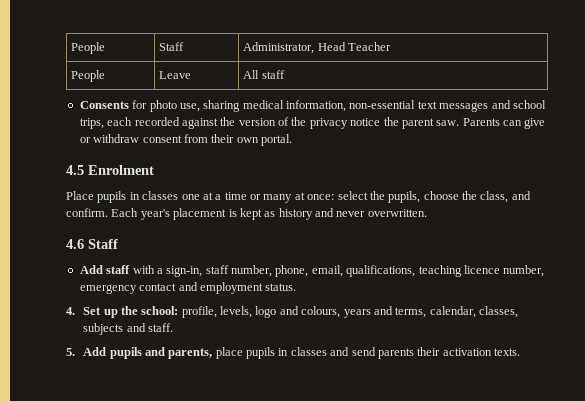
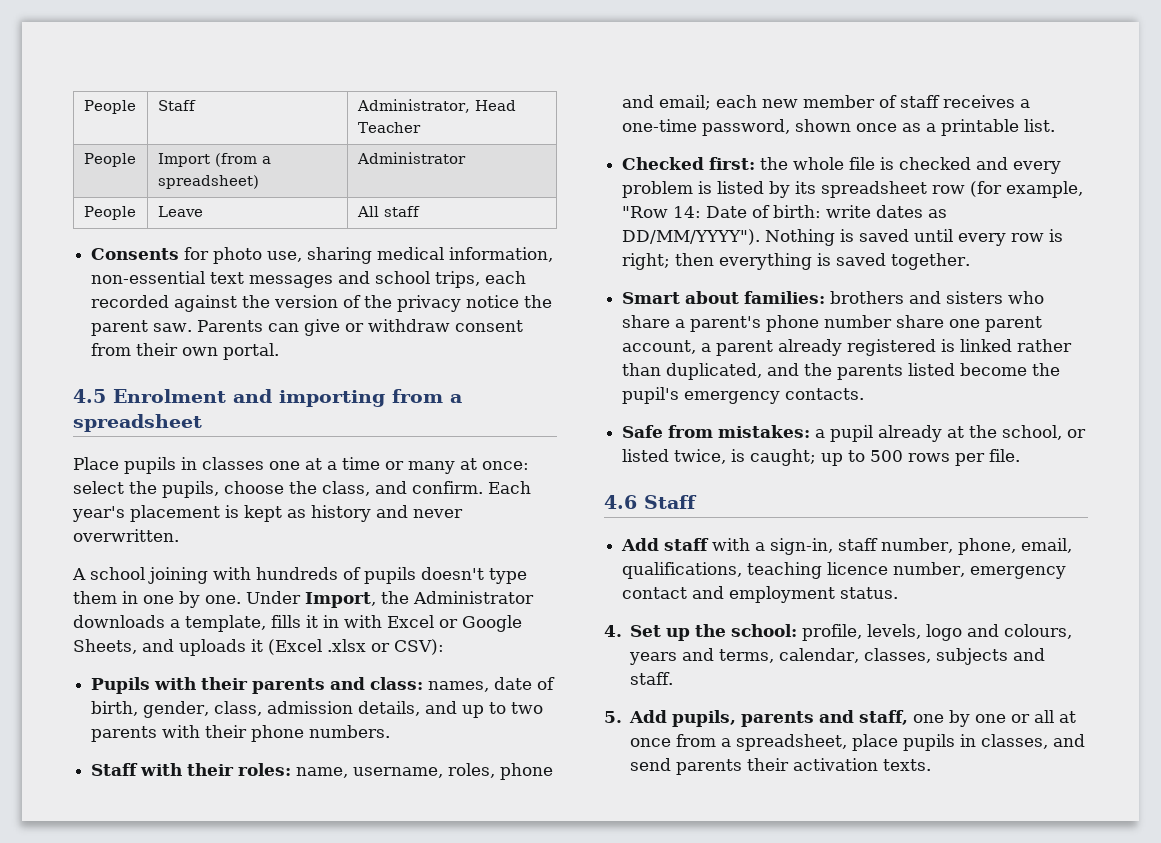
(392, 46) none -> [83,153,136,167] [157,153,271,167] [157,175,259,189] [356,152,466,164] // People | Import (from a spreadsheet) | Administrator
(154, 170) none -> [233,389,462,407] [73,414,202,432] and importing from a spreadsheet
(427, 213) none -> [72,567,527,584] [73,591,534,608] [73,615,522,632] [73,639,444,656] [91,677,556,694] [91,701,544,718] [91,725,391,742] [91,763,554,780] [622,95,1031,110] [622,119,1056,136] [622,157,1062,174] [622,181,1084,198] [622,205,948,218] [622,229,1064,246] [622,253,971,270] [622,291,1045,304] [622,315,1043,332] [622,339,1073,356] [622,363,1061,380] [622,387,865,404] [622,425,1087,442] [622,449,1021,466] // A school joining with hundreds of pupils doesn't type them in one by one. Under Import, the Administrator downloads a template, fills it in with Excel or Google Sheets, and uploads it (Excel .xlsx or CSV): // Pupils with their parents and class: names, date of birth, gender, class, admission details, and up to two parents with their phone numbers. // Staff with their roles: name, username, roles, phone and email; each new member of staff receives a one-time password, shown once as a printable list. // Checked first: the whole file is checked and every problem is listed by its spreadsheet row (for example, "Row 14: Date of birth: write dates as DD/MM/YYYY"). Nothing is saved until every row is right; then everything is saved together. // Smart about families: brothers and sisters who share a parent's phone number share one parent account, a parent already registered is linked rather than duplicated, and the parents listed become the pupil's emergency contacts. // Safe from mistakes: a pupil already at the school, or listed twice, is caught; up to 500 rows per file.
[109,347,213,359] pupils and parents, -> [672,710,1077,727] [630,734,848,751] pupils, parents and staff, one by one or all at once from a spreadsheet,
[290,347,327,356] classes -> [981,734,1049,749] classes,

